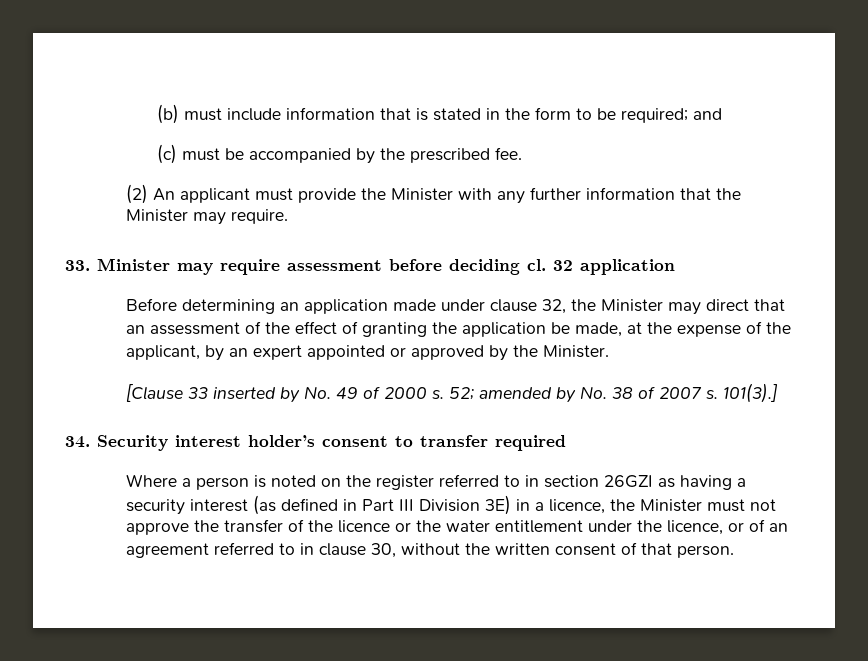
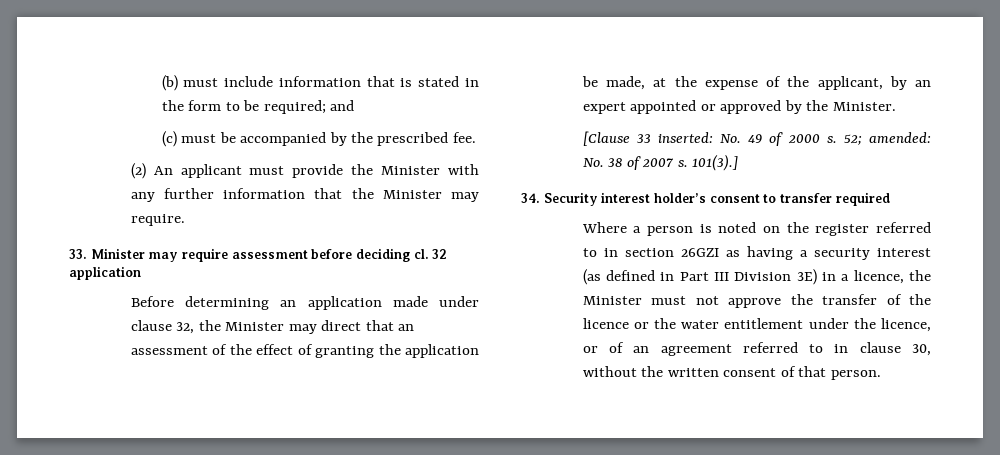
[213,387,301,403] inserted by -> [658,132,714,143] inserted:
[479,387,577,403] amended by -> [869,132,931,143] amended:

